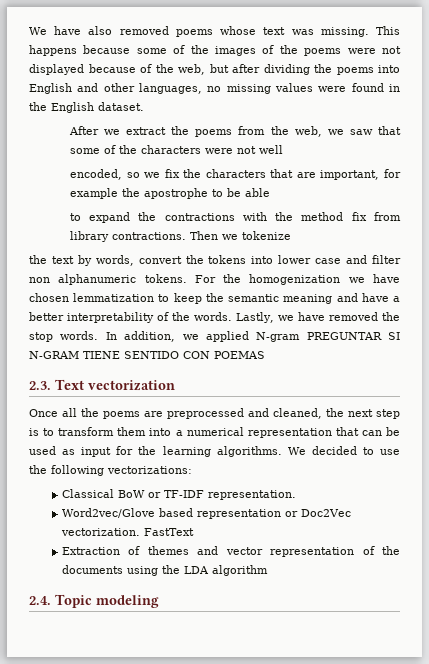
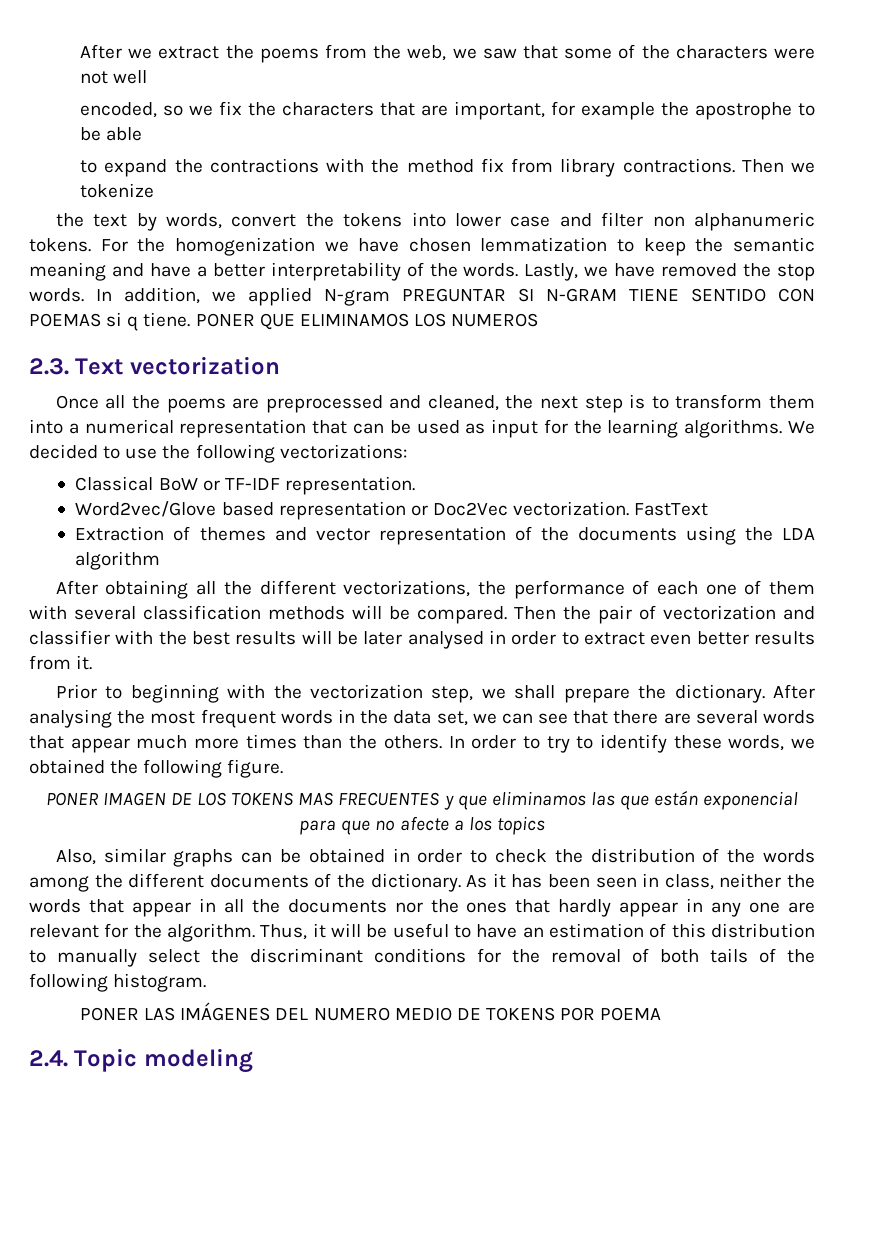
[29,26,401,37] [29,45,401,56] [29,64,400,75] [29,83,400,94] [29,102,144,113] We have also removed poems whose text was missing. This happens because some of the images of the poems were not displayed because of the web, but after dividing the poems into English and other languages, no missing values were found in the English dataset. // -> (80, 51) none
(265, 355) none -> [106,312,539,331] si q tiene. PONER QUE ELIMINAMOS LOS NUMEROS
(268, 570) none -> [55,580,815,599] [29,605,815,624] [29,630,816,649] [29,655,93,670] [55,684,815,703] [29,709,815,728] [29,734,815,753] [29,759,284,778] [45,790,799,810] [299,816,545,835] [55,848,815,867] [29,873,816,892] [29,898,815,917] [29,923,815,942] [29,948,815,967] [29,973,207,992] [80,1002,662,1021] // After obtaining all the different vectorizations, the performance of each one of them with several classification methods will be compared. Then the pair of vectorization and classifier with the best results will be later analysed in order to extract even better results from it. // Prior to beginning with the vectorization step, we shall prepare the dictionary. After analysing the most frequent words in the data set, we can see that there are several words that appear much more times than the others. In order to try to identify these words, we obtained the following figure. // PONER IMAGEN DE LOS TOKENS MAS FRECUENTES y que eliminamos las que están exponencial para que no afecte a los topics // Also, similar graphs can be obtained in order to check the distribution of the words among the different documents of the dictionary. As it has been seen in class, neither the words that appear in all the documents nor the ones that hardly appear in any one are relevant for the algorithm. Thus, it will be useful to have an estimation of this distribution to manually select the discriminant conditions for the removal of both tails of the following histogram. // PONER LAS IMÁGENES DEL NUMERO MEDIO DE TOKENS POR POEMA

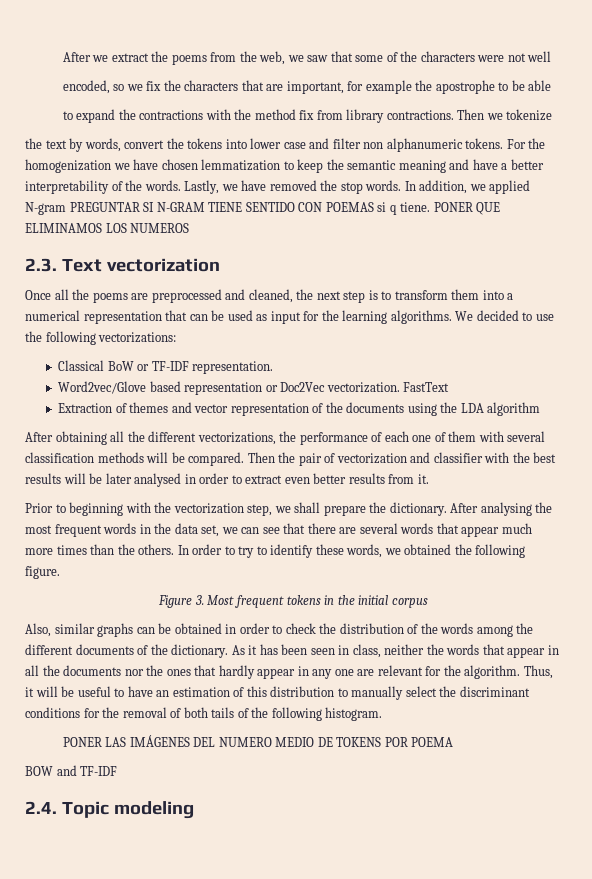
[45,790,799,810] [299,816,545,835] PONER IMAGEN DE LOS TOKENS MAS FRECUENTES y que eliminamos las que están exponencial para que no afecte a los topics -> [158,595,428,608] Figure 3. Most frequent tokens in the initial corpus
(662, 1014) none -> [25,765,118,776] // BOW and TF-IDF

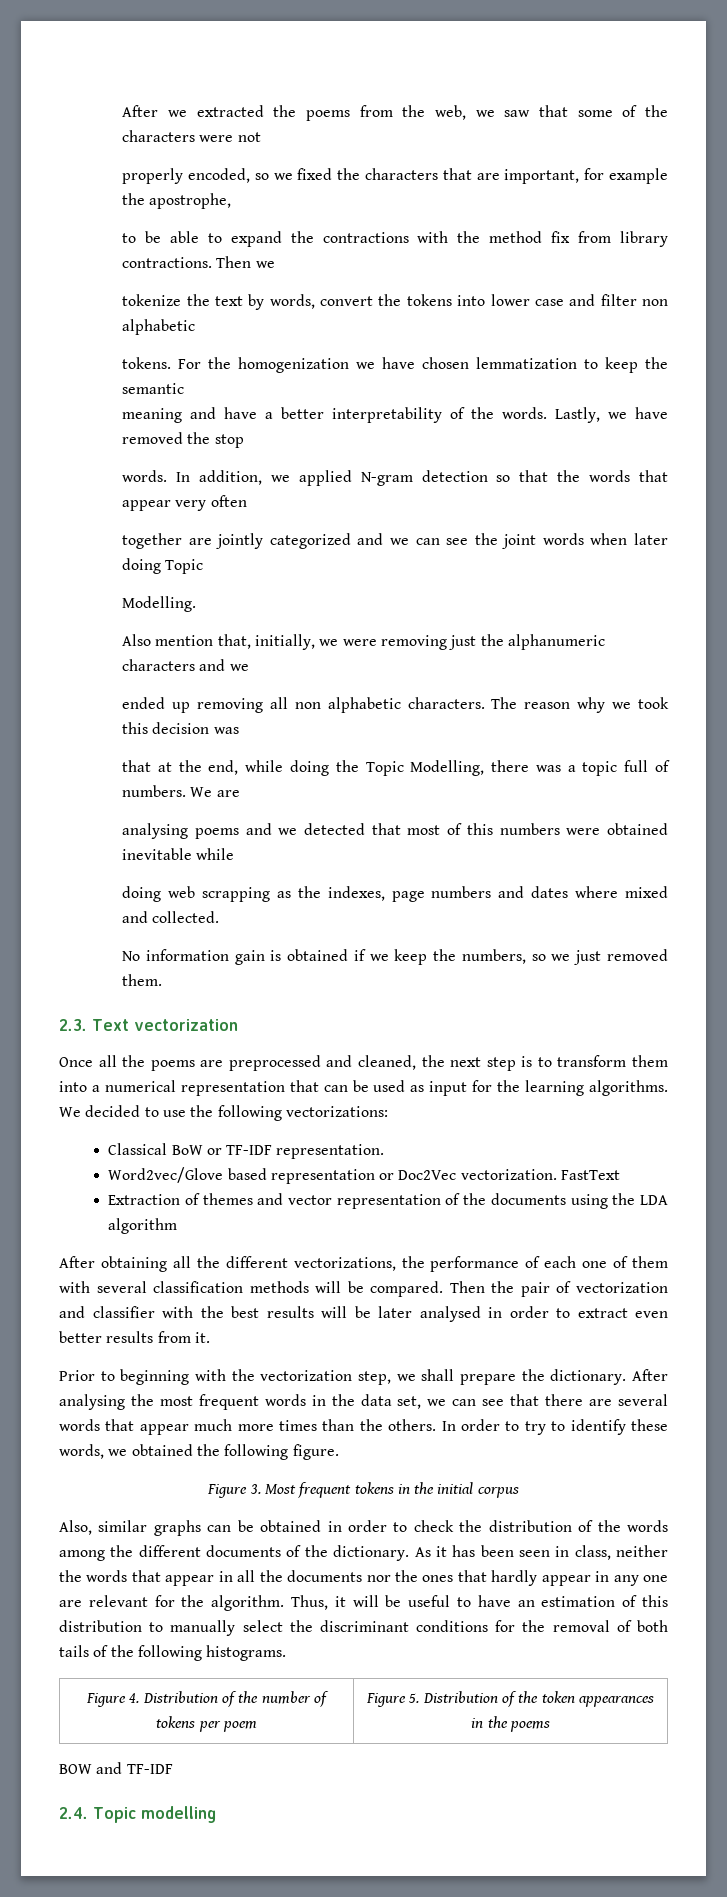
[111,53,149,62] extract -> [196,105,264,117] extracted
[527,51,552,62] well // -> [122,168,184,184] // properly
[146,81,162,91] fix -> [297,168,333,180] fixed
[435,80,495,94] apostrophe -> [149,193,232,209] apostrophe, //
(552, 85) // -> (199, 237) none
(503, 116) none -> (275, 264) //
(553, 115) // -> (182, 300) none
[386,138,463,152] alphanumeric -> [122,319,196,335] alphabetic //
(397, 165) none -> (185, 388) //
(363, 188) none -> (244, 441) //
[69,202,501,215] [25,223,190,233] PREGUNTAR SI N-GRAM TIENE SENTIDO CON POEMAS si q tiene. PONER QUE ELIMINAMOS LOS NUMEROS -> [421,470,669,482] [122,495,247,511] [122,533,668,549] [122,558,204,574] [122,596,197,612] [122,634,606,650] [122,659,249,671] [122,697,670,713] [122,722,239,734] [122,760,670,776] [122,785,240,797] [122,823,669,839] [122,848,235,860] [122,886,669,902] [122,911,220,923] [122,949,668,965] [122,974,163,986] detection so that the words that appear very often // together are jointly categorized and we can see the joint words when later doing Topic // Modelling. // Also mention that, initially, we were removing just the alphanumeric characters and we // ended up removing all non alphabetic characters. The reason why we took this decision was // that at the end, while doing the Topic Modelling, there was a topic full of numbers. We are // analysing poems and we detected that most of this numbers were obtained inevitable while // doing web scrapping as the indexes, page numbers and dates where mixed and collected. // No information gain is obtained if we keep the numbers, so we just removed them.
[325,707,383,721] [62,735,454,747] histogram. // PONER LAS IMÁGENES DEL NUMERO MEDIO DE TOKENS POR POEMA -> [206,1645,287,1661] [86,1691,329,1707] [156,1716,257,1732] [366,1691,654,1707] [471,1716,550,1732] histograms. // Figure 4. Distribution of the number of tokens per poem | Figure 5. Distribution of the token appearances in the poems
[113,801,194,819] modeling -> [140,1806,216,1823] modelling

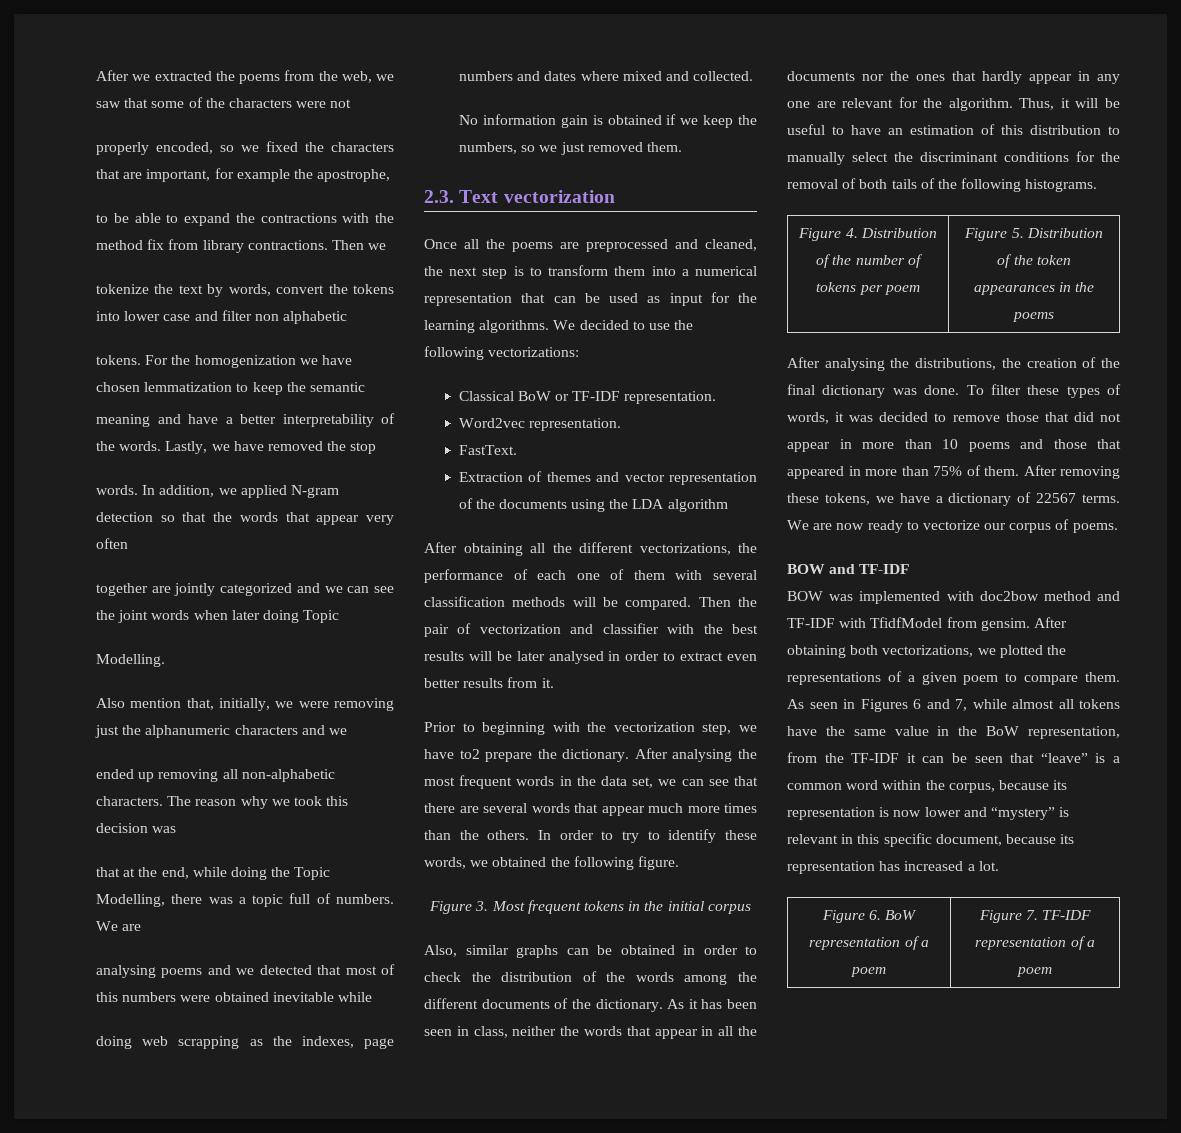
[294,697,401,713] non alphabetic -> [241,769,335,782] non-alphabetic
[108,1167,621,1184] Word2vec/Glove based representation or Doc2Vec vectorization. FastText -> [458,418,621,431] [458,445,517,455] Word2vec representation. // FastText.
[421,1369,455,1381] shall -> [424,749,480,759] have to2
[59,1762,173,1774] [59,1806,216,1823] BOW and TF-IDF // 2.4. Topic modelling -> [787,357,1120,371] [787,384,1121,398] [787,412,1121,424] [787,439,1121,452] [787,465,1120,479] [787,492,1120,506] [787,519,1118,533] [787,564,910,574] [787,591,1120,604] [787,617,1067,631] [787,645,1066,658] [787,671,1120,685] [787,699,1120,712] [787,726,1120,739] [787,752,1120,763] [787,780,1068,793] [787,807,1070,820] [787,833,1075,847] [787,861,999,874] [821,910,918,923] [809,936,929,950] [851,967,886,977] [978,910,1092,923] [975,936,1095,950] [1017,967,1052,977] After analysing the distributions, the creation of the final dictionary was done. To filter these types of words, it was decided to remove those that did not appear in more than 10 poems and those that appeared in more than 75% of them. After removing these tokens, we have a dictionary of 22567 terms. We are now ready to vectorize our corpus of poems. // BOW and TF-IDF // BOW was implemented with doc2bow method and TF-IDF with TfidfModel from gensim. After obtaining both vectorizations, we plotted the representations of a given poem to compare them. As seen in Figures 6 and 7, while almost all tokens have the same value in the BoW representation, from the TF-IDF it can be seen that “leave” is a common word within the corpus, because its representation is now lower and “mystery” is relevant in this specific document, because its representation has increased a lot. // Figure 6. BoW representation of a poem | Figure 7. TF-IDF representation of a poem

